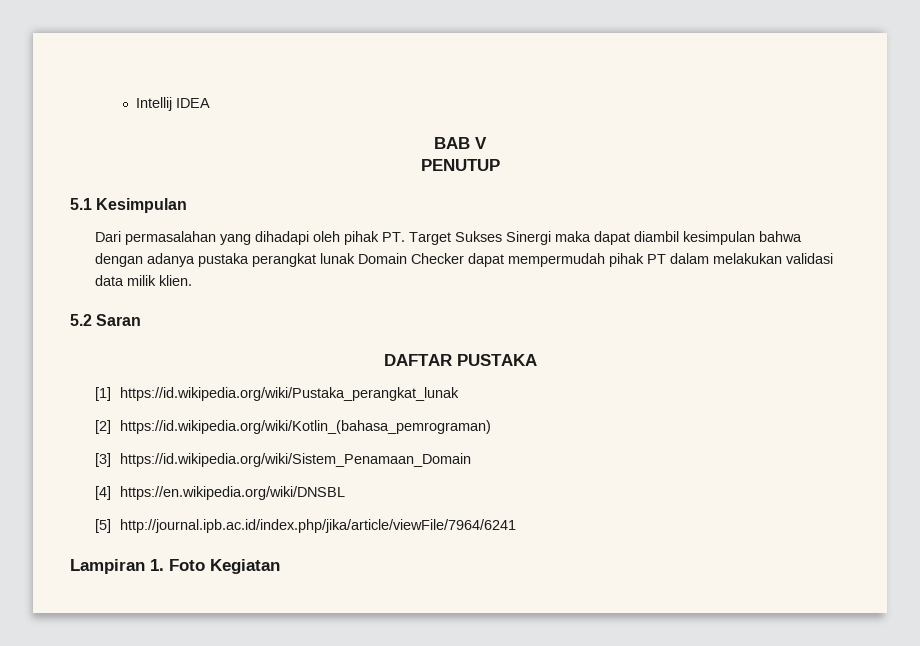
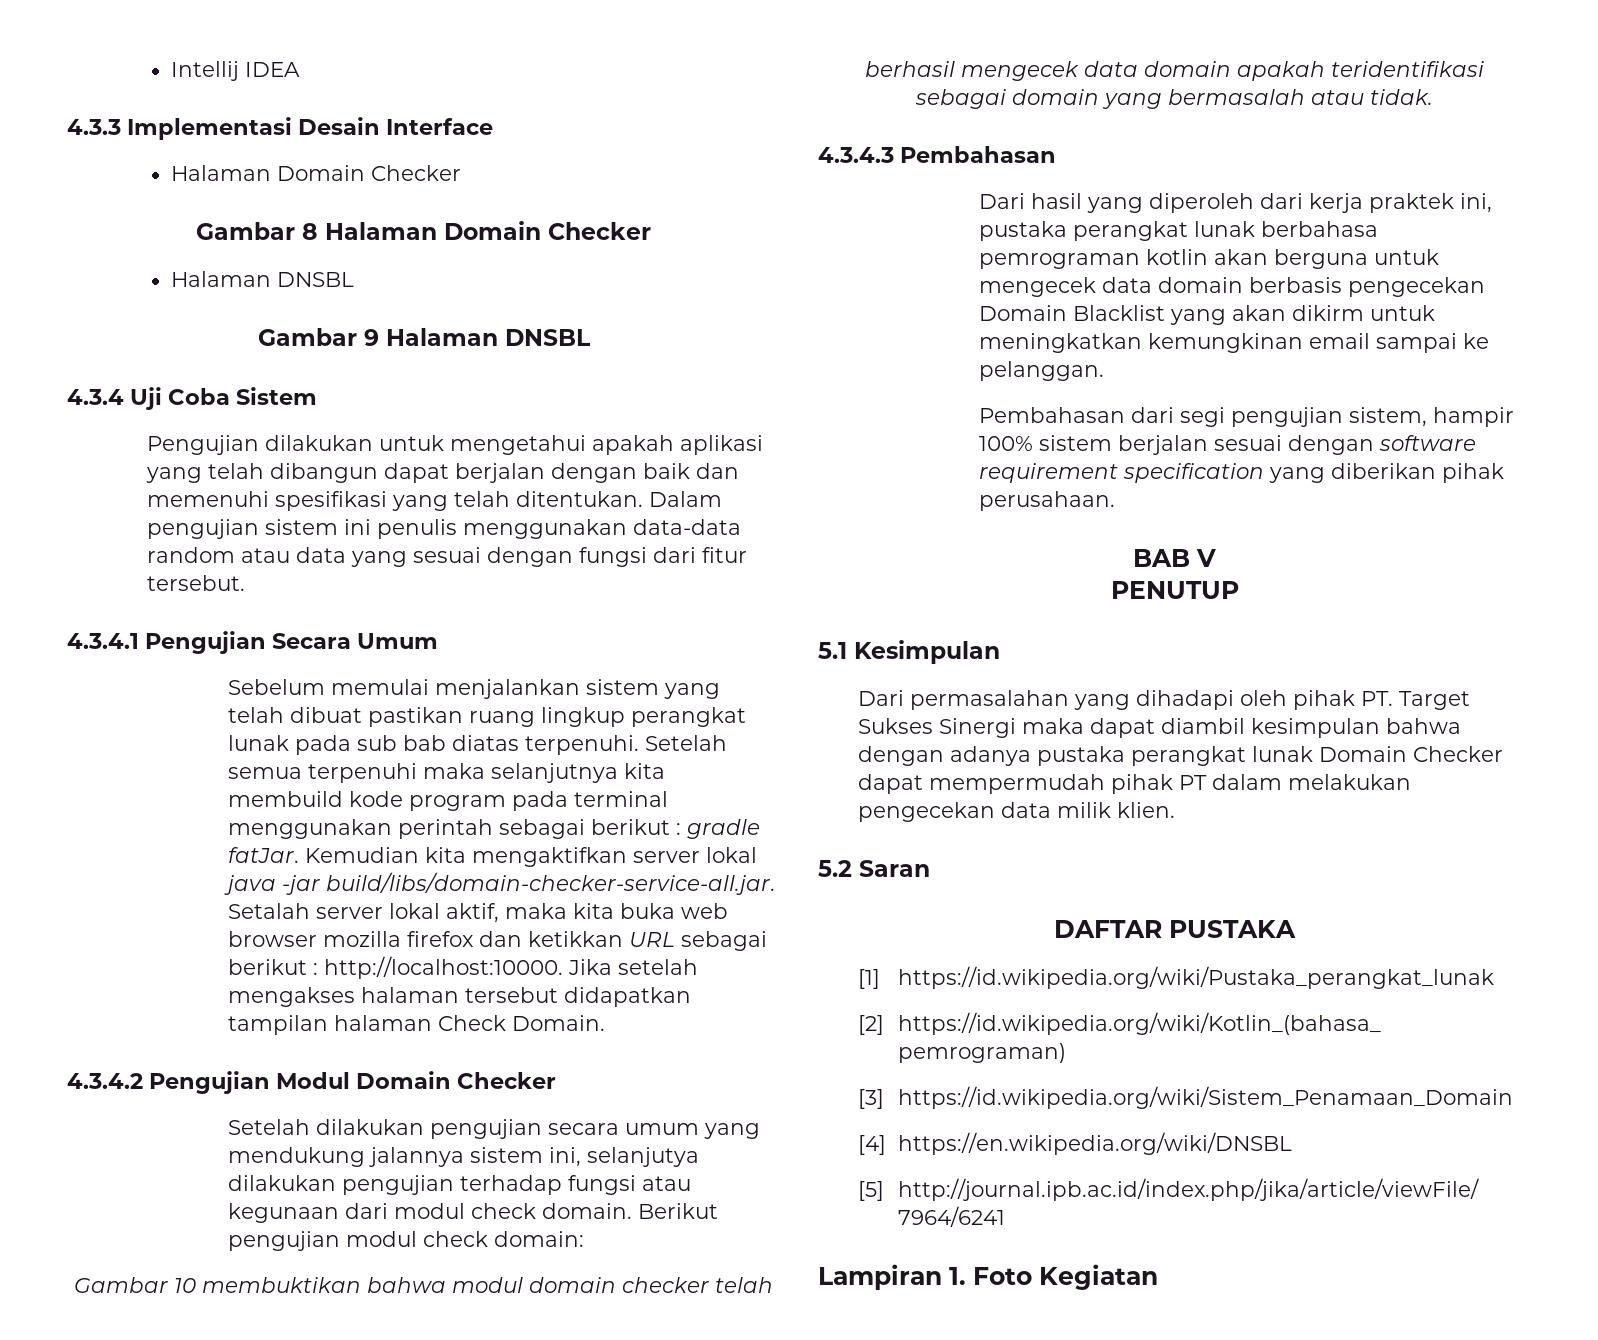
(211, 103) none -> [67,117,494,140] [171,165,462,181] [196,221,651,240] [171,271,355,287] [257,328,590,346] [67,387,318,410] [147,435,764,455] [146,463,740,483] [147,491,723,511] [147,519,742,539] [147,547,748,567] [147,575,246,591] [67,631,439,654] [227,679,720,699] [227,707,746,727] [227,735,727,755] [227,763,665,783] [227,791,668,811] [227,819,760,839] [227,847,757,867] [223,872,775,895] [227,903,728,923] [227,931,767,951] [227,956,698,979] [227,987,691,1007] [227,1015,605,1035] [67,1071,557,1094] [227,1119,760,1139] [227,1147,699,1167] [227,1175,691,1195] [227,1203,718,1223] [227,1231,584,1251] [74,1277,773,1293] [865,61,1484,81] [915,89,1433,109] [818,146,1057,163] [978,193,1492,213] [978,221,1378,241] [978,249,1439,269] [978,277,1485,297] [978,305,1435,325] [978,333,1489,353] [978,361,1104,381] [978,407,1514,427] [978,435,1476,455] [978,463,1504,483] [978,491,1115,511] // 4.3.3 Implementasi Desain Interface // Halaman Domain Checker // Gambar 8 Halaman Domain Checker // Halaman DNSBL // Gambar 9 Halaman DNSBL // 4.3.4 Uji Coba Sistem // Pengujian dilakukan untuk mengetahui apakah aplikasi yang telah dibangun dapat berjalan dengan baik dan memenuhi spesifikasi yang telah ditentukan. Dalam pengujian sistem ini penulis menggunakan data-data random atau data yang sesuai dengan fungsi dari fitur tersebut. // 4.3.4.1 Pengujian Secara Umum // Sebelum memulai menjalankan sistem yang telah dibuat pastikan ruang lingkup perangkat lunak pada sub bab diatas terpenuhi. Setelah semua terpenuhi maka selanjutnya kita membuild kode program pada terminal menggunakan perintah sebagai berikut : gradle fatJar. Kemudian kita mengaktifkan server lokal java -jar build/libs/domain-checker-service-all.jar. Setalah server lokal aktif, maka kita buka web browser mozilla firefox dan ketikkan URL sebagai berikut : http://localhost:10000. Jika setelah mengakses halaman tersebut didapatkan tampilan halaman Check Domain. // 4.3.4.2 Pengujian Modul Domain Checker // Setelah dilakukan pengujian secara umum yang mendukung jalannya sistem ini, selanjutya dilakukan pengujian terhadap fungsi atau kegunaan dari modul check domain. Berikut pengujian modul check domain: // Gambar 10 membuktikan bahwa modul domain checker telah berhasil mengecek data domain apakah teridentifikasi sebagai domain yang bermasalah atau tidak. // 4.3.4.3 Pembahasan // Dari hasil yang diperoleh dari kerja praktek ini, pustaka perangkat lunak berbahasa pemrograman kotlin akan berguna untuk mengecek data domain berbasis pengecekan Domain Blacklist yang akan dikirm untuk meningkatkan kemungkinan email sampai ke pelanggan. // Pembahasan dari segi pengujian sistem, hampir 100% sistem berjalan sesuai dengan software requirement specification yang diberikan pihak perusahaan.
[786,253,834,264] validasi -> [858,802,996,822] pengecekan

